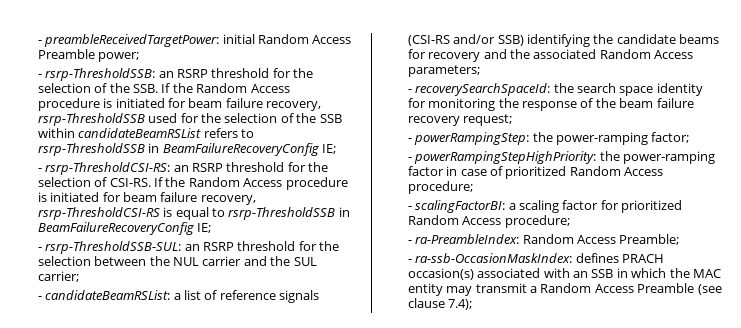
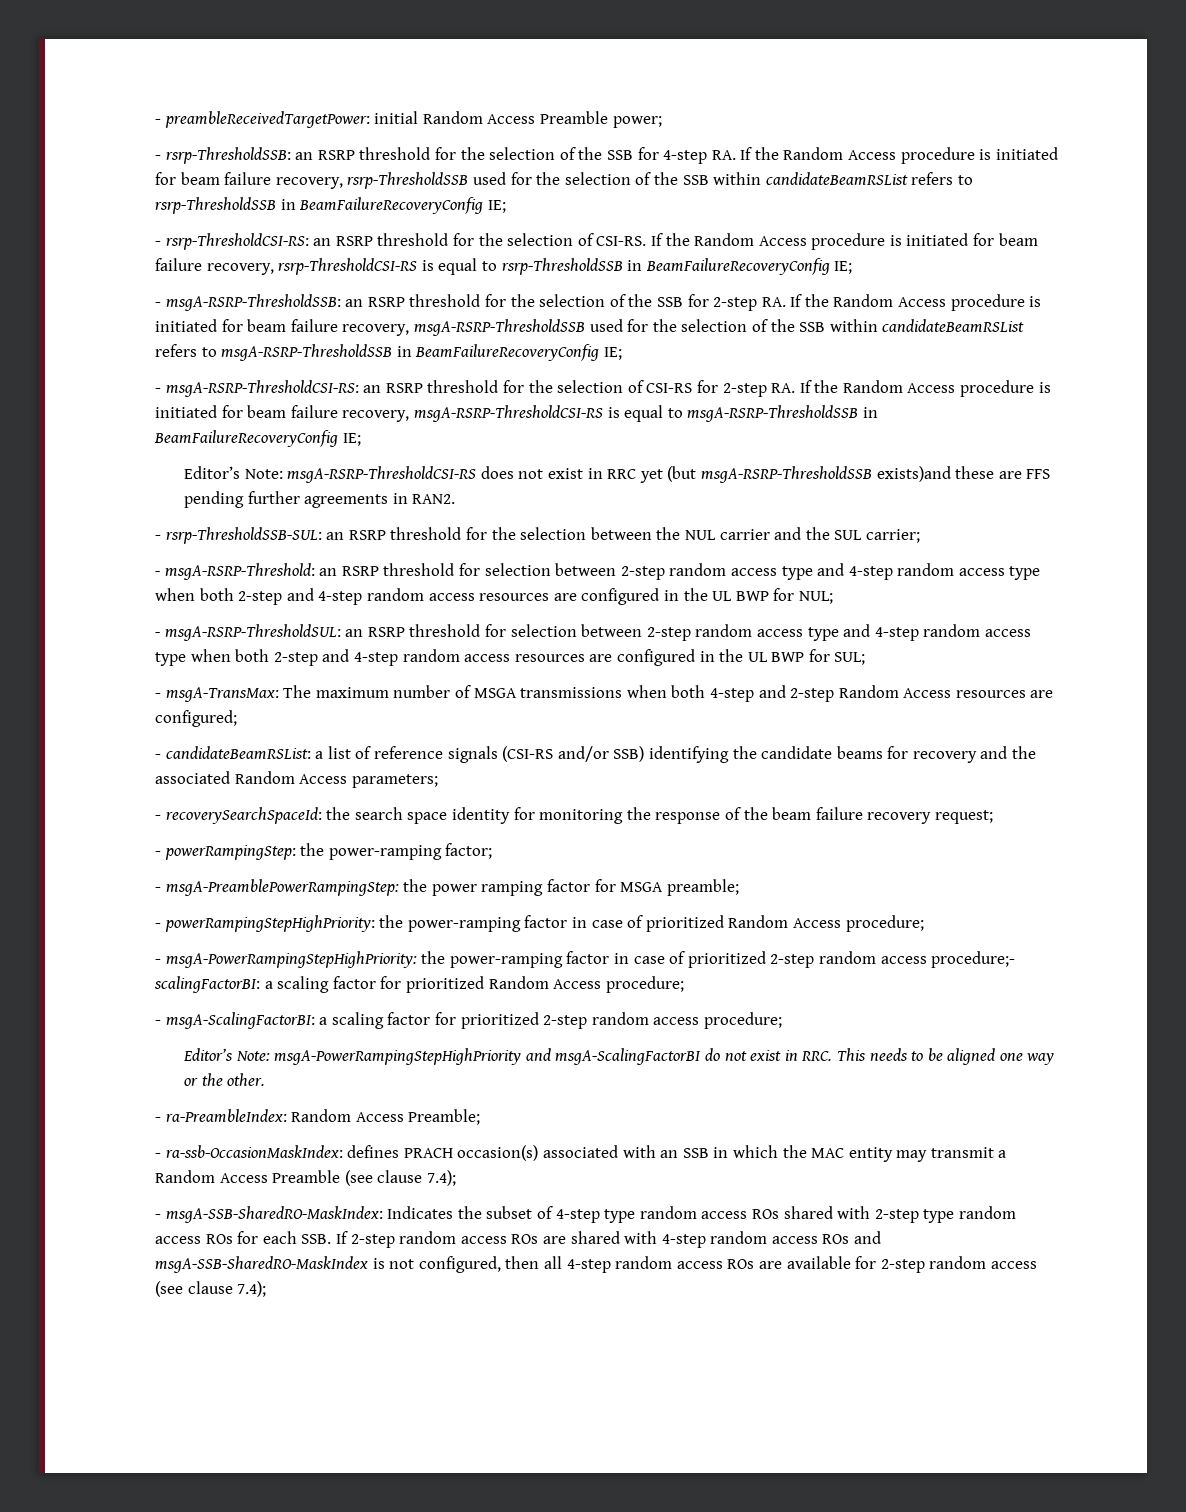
[133,84,159,93] SSB. -> [606,147,736,164] SSB for 4-step RA.
(212, 228) none -> [155,294,1042,311] [155,319,1025,336] [155,344,622,361] [155,380,1051,397] [155,405,878,422] [154,430,361,447] [184,466,1051,483] [184,491,456,508] // - msgA-RSRP-ThresholdSSB: an RSRP threshold for the selection of the SSB for 2-step RA. If the Random Access procedure is initiated for beam failure recovery, msgA-RSRP-ThresholdSSB used for the selection of the SSB within candidateBeamRSList refers to msgA-RSRP-ThresholdSSB in BeamFailureRecoveryConfig IE; // - msgA-RSRP-ThresholdCSI-RS: an RSRP threshold for the selection of CSI-RS for 2-step RA. If the Random Access procedure is initiated for beam failure recovery, msgA-RSRP-ThresholdCSI-RS is equal to msgA-RSRP-ThresholdSSB in BeamFailureRecoveryConfig IE; // Editor’s Note: msgA-RSRP-ThresholdCSI-RS does not exist in RRC yet (but msgA-RSRP-ThresholdSSB exists)and these are FFS pending further agreements in RAN2.
(79, 276) none -> [155,563,1041,580] [155,588,833,605] [155,624,1031,641] [155,649,866,666] [155,685,1054,702] [155,710,238,727] // - msgA-RSRP-Threshold: an RSRP threshold for selection between 2-step random access type and 4-step random access type when both 2-step and 4-step random access resources are configured in the UL BWP for NUL; // - msgA-RSRP-ThresholdSUL: an RSRP threshold for selection between 2-step random access type and 4-step random access type when both 2-step and 4-step random access resources are configured in the UL BWP for SUL; // - msgA-TransMax: The maximum number of MSGA transmissions when both 4-step and 2-step Random Access resources are configured;
(690, 137) none -> [155,879,739,896] // - msgA-PreamblePowerRampingStep: the power ramping factor for MSGA preamble;
(412, 208) none -> [165,951,1016,968] msgA-PowerRampingStepHighPriority: the power-ramping factor in case of prioritized 2-step random access procedure;-
(570, 221) none -> [155,1012,782,1029] [183,1048,1055,1065] [184,1073,266,1086] // - msgA-ScalingFactorBI: a scaling factor for prioritized 2-step random access procedure; // Editor’s Note: msgA-PowerRampingStepHighPriority and msgA-ScalingFactorBI do not exist in RRC. This needs to be aligned one way or the other.
(473, 304) none -> [155,1206,1016,1223] [155,1231,882,1248] [155,1256,1037,1273] [155,1281,267,1297] // - msgA-SSB-SharedRO-MaskIndex: Indicates the subset of 4-step type random access ROs shared with 2-step type random access ROs for each SSB. If 2-step random access ROs are shared with 4-step random access ROs and msgA-SSB-SharedRO-MaskIndex is not configured, then all 4-step random access ROs are available for 2-step random access (see clause 7.4);

